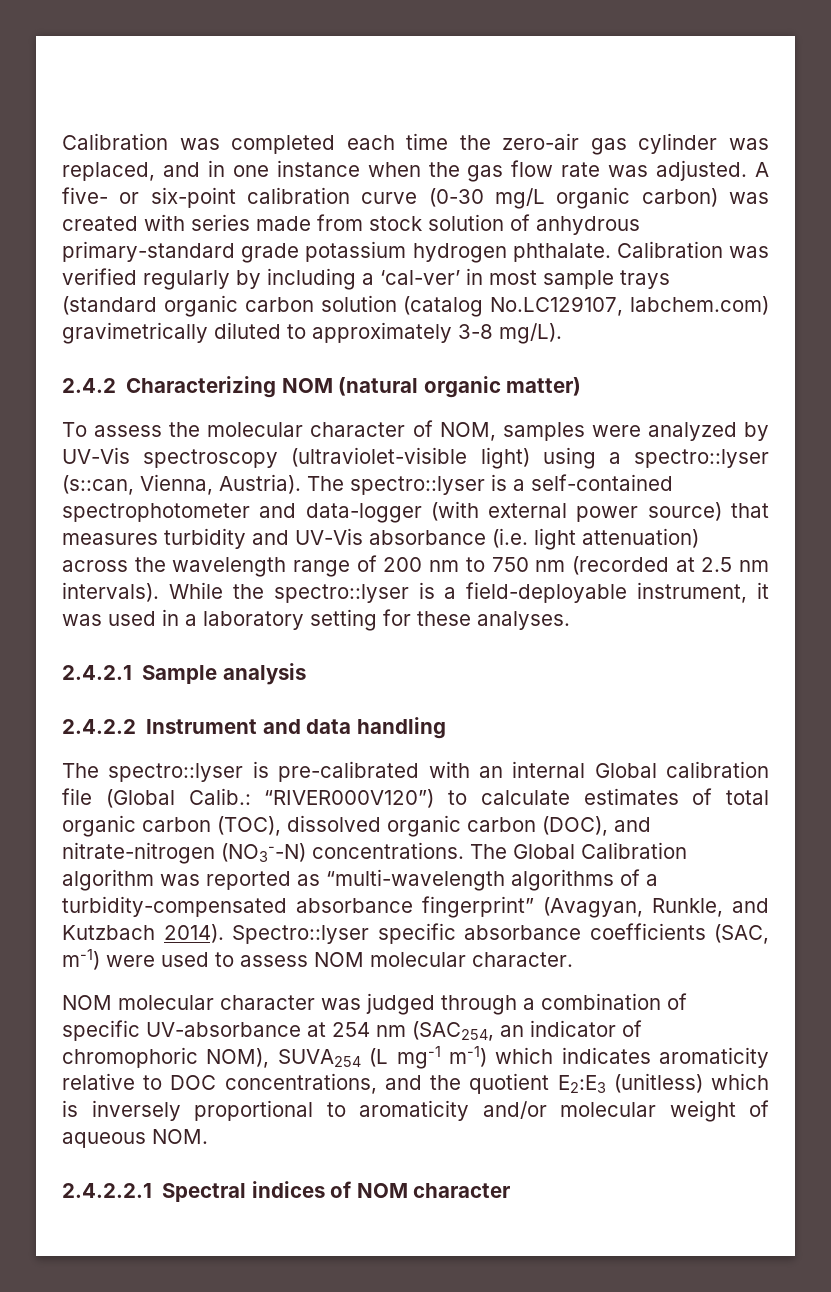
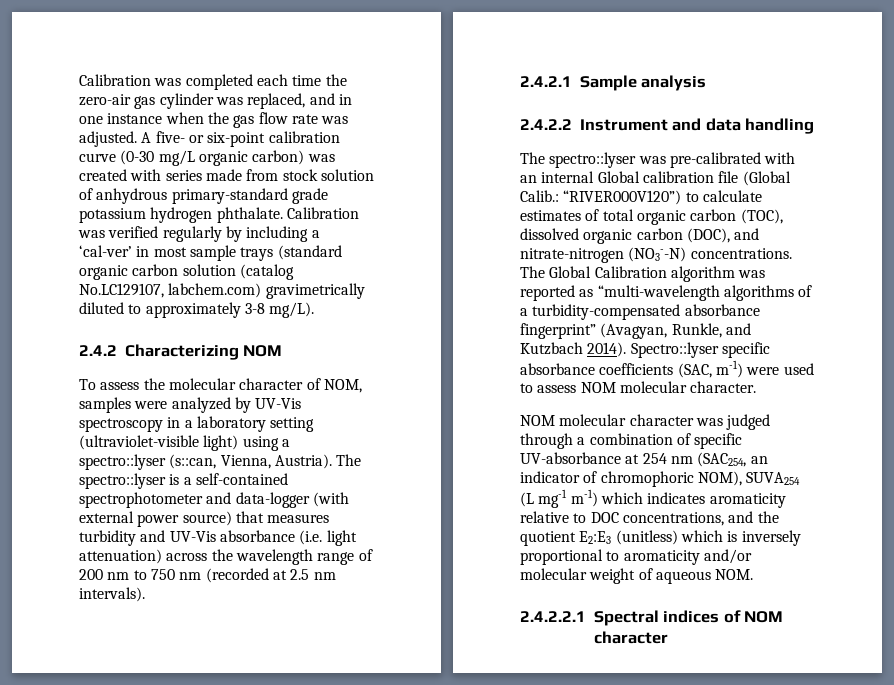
[338,376,582,398] (natural organic matter) -> (283, 351) none
(279, 458) none -> [167,416,315,432] in a laboratory setting
[168,582,769,603] [62,609,570,631] While the spectro::lyser is a field-deployable instrument, it was used in a laboratory setting for these analyses. -> (145, 594) none
[252,761,269,778] is -> [638,156,666,164] was

